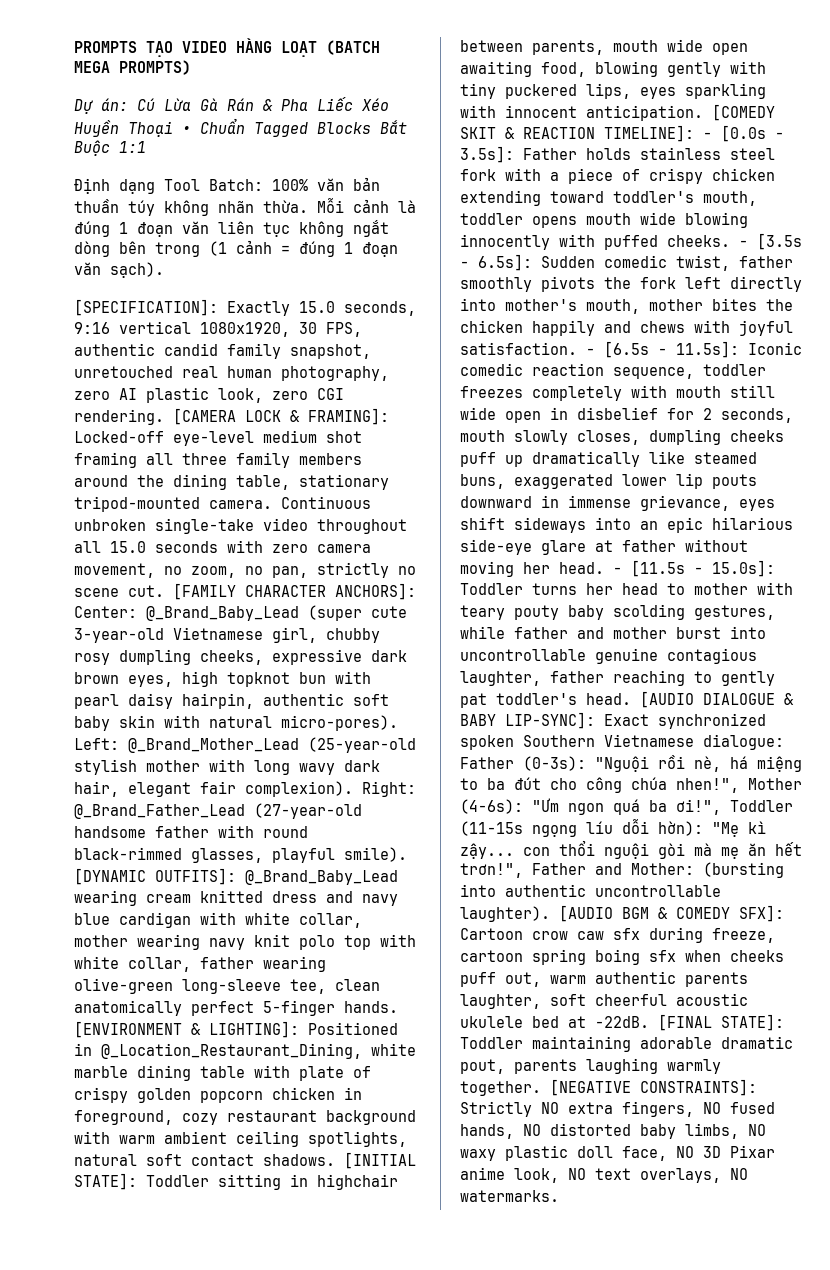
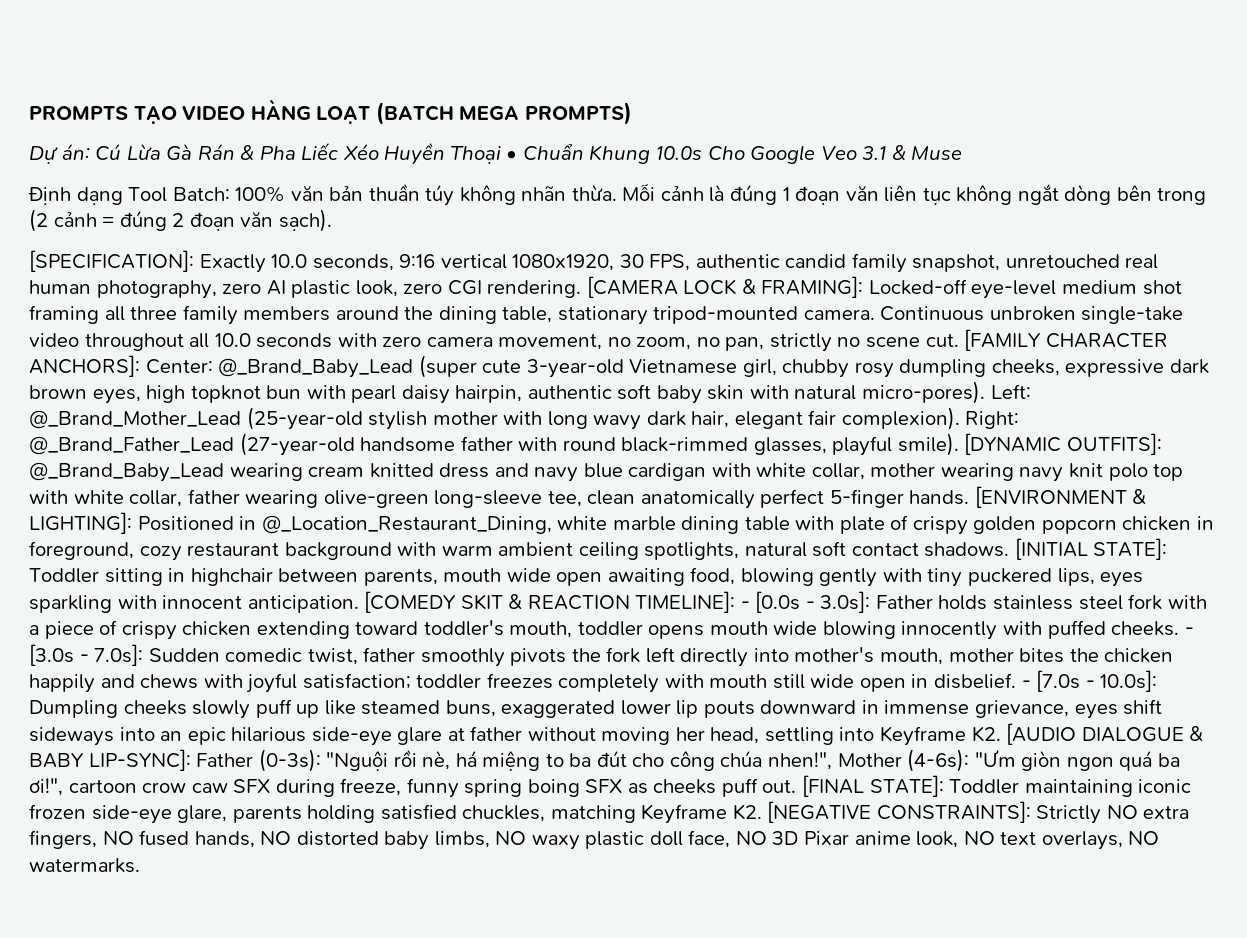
[254,120,407,137] [74,140,146,156] Tagged Blocks Bắt Buộc 1:1 -> [589,145,963,164] Khung 10.0s Cho Google Veo 3.1 & Muse
[209,241,227,256] (1 -> [29,209,48,232] (2
[344,242,353,254] 1 -> [172,213,185,227] 2
[299,301,335,313] 15.0 -> [271,254,308,268] 10.0
[110,541,146,553] 15.0 -> [214,333,251,347] 10.0
[460,146,514,163] 3.5s]: -> [820,591,871,613] 3.0s]:
[757,233,802,250] [460,254,532,271] [3.5s - 6.5s]: -> [29,644,144,666] [3.0s - 7.0s]:
[460,341,802,358] [460,363,694,379] satisfaction. - [6.5s - 11.5s]: Iconic comedic reaction sequence, -> [302,673,411,689] satisfaction;
[577,407,793,423] [460,429,784,445] disbelief for 2 seconds, mouth slowly closes, dumpling cheeks -> [934,670,1158,692] [29,700,251,719] disbelief. - [7.0s - 10.0s]: Dumpling cheeks slowly
[532,451,640,467] dramatically -> (320, 711) none
[559,560,775,577] [460,582,793,595] [460,604,775,620] [460,626,766,639] [460,648,757,664] [460,670,775,686] [460,693,631,708] head. - [11.5s - 15.0s]: Toddler turns her head to mother with teary pouty baby scolding gestures, while father and mother burst into uncontrollable genuine contagious laughter, father reaching to gently pat toddler's head. -> [710,726,1001,746] head, settling into Keyframe K2.
[604,713,766,729] [460,734,784,750] Exact synchronized spoken Southern Vietnamese dialogue: -> (191, 760) none
(559, 805) none -> [1021,750,1062,771] giòn
[730,800,793,812] [460,819,766,837] [460,840,802,859] [460,862,784,878] [460,884,721,897] [460,905,784,922] [460,928,523,940] Toddler (11-15s ngọng líu dỗi hờn): "Mẹ kì zậy... con thổi nguội gòi mà mẹ ăn hết trơn!", Father and Mother: (bursting into authentic uncontrollable laughter). [AUDIO BGM & COMEDY SFX]: Cartoon -> [68,780,137,793] cartoon
[613,928,640,940] sfx -> [233,779,271,793] SFX
[460,950,523,962] cartoon -> [406,778,459,798] funny
[649,950,784,962] [460,971,748,987] [460,993,748,1009] [460,1014,784,1031] [460,1036,793,1052] [460,1058,721,1074] [460,1081,541,1096] sfx when cheeks puff out, warm authentic parents laughter, soft cheerful acoustic ukulele bed at -22dB. [FINAL STATE]: Toddler maintaining adorable dramatic pout, parents laughing warmly together. -> [585,775,1192,797] [29,804,762,824] SFX as cheeks puff out. [FINAL STATE]: Toddler maintaining iconic frozen side-eye glare, parents holding satisfied chuckles, matching Keyframe K2.

